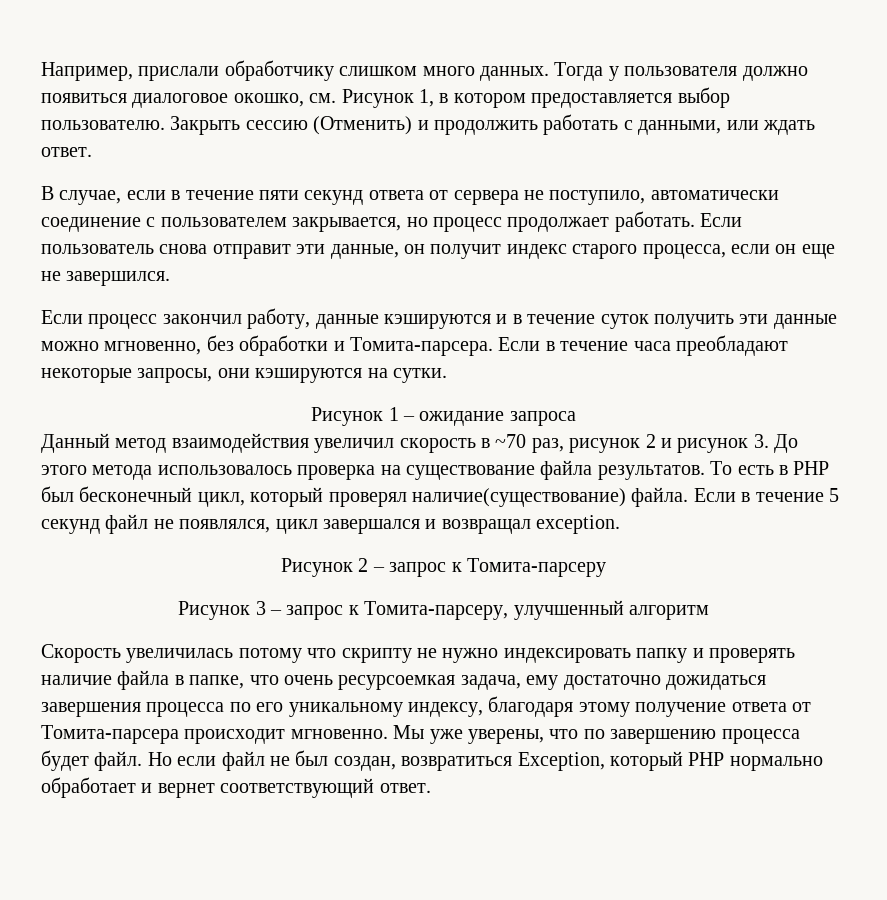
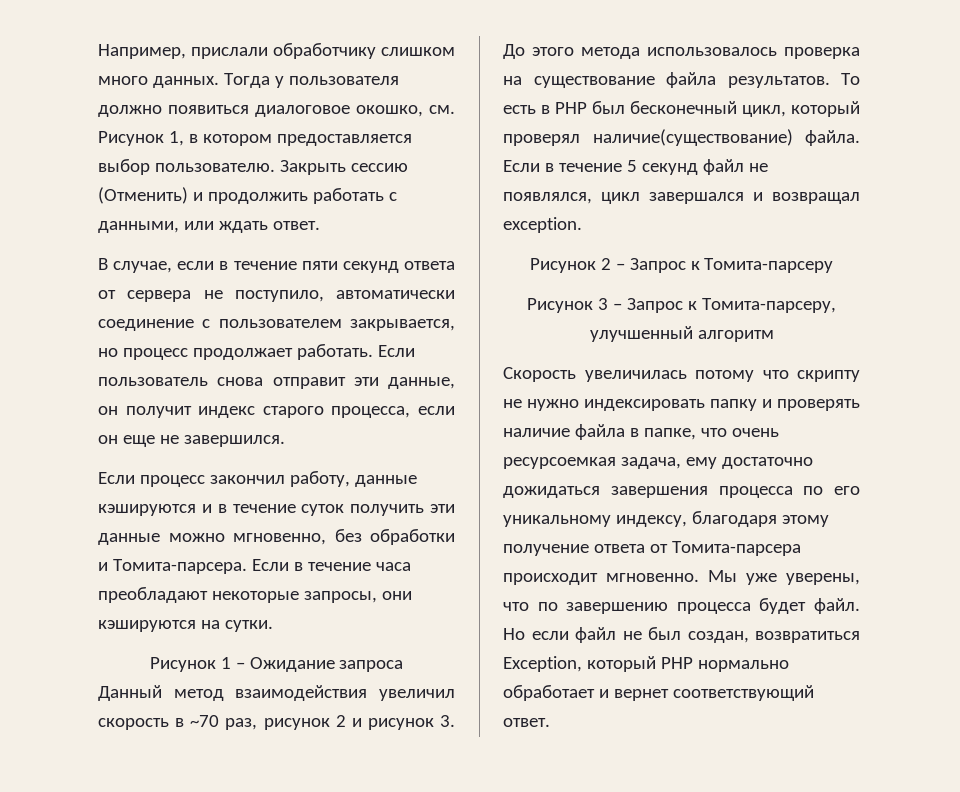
[419,411,505,426] ожидание -> [249,657,335,672] Ожидание
[389,562,447,577] запрос -> [629,258,686,273] Запрос
[286,605,344,620] запрос -> [626,298,683,313] Запрос

